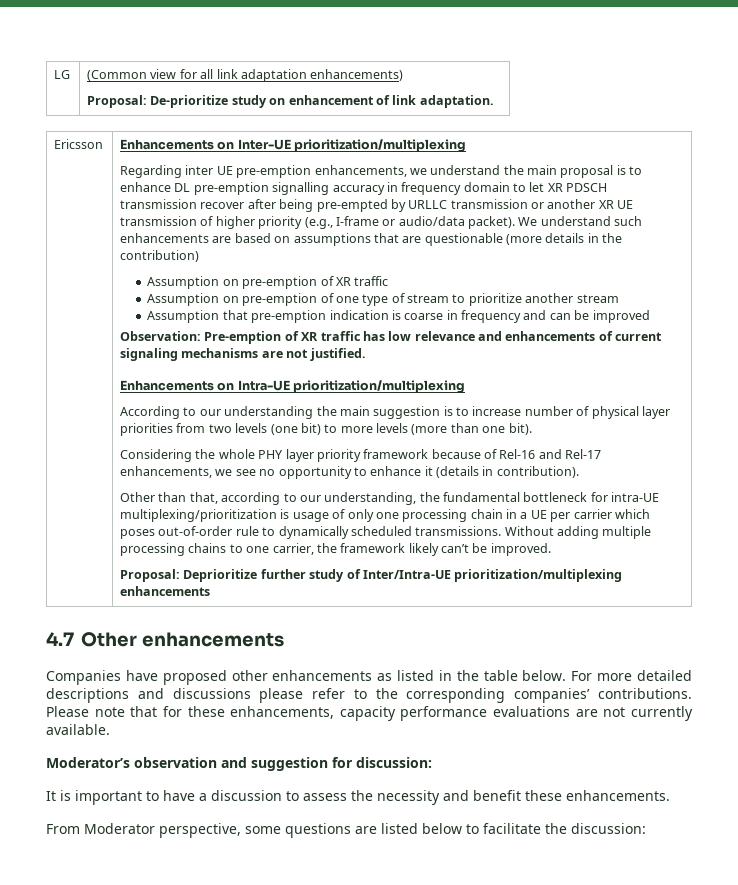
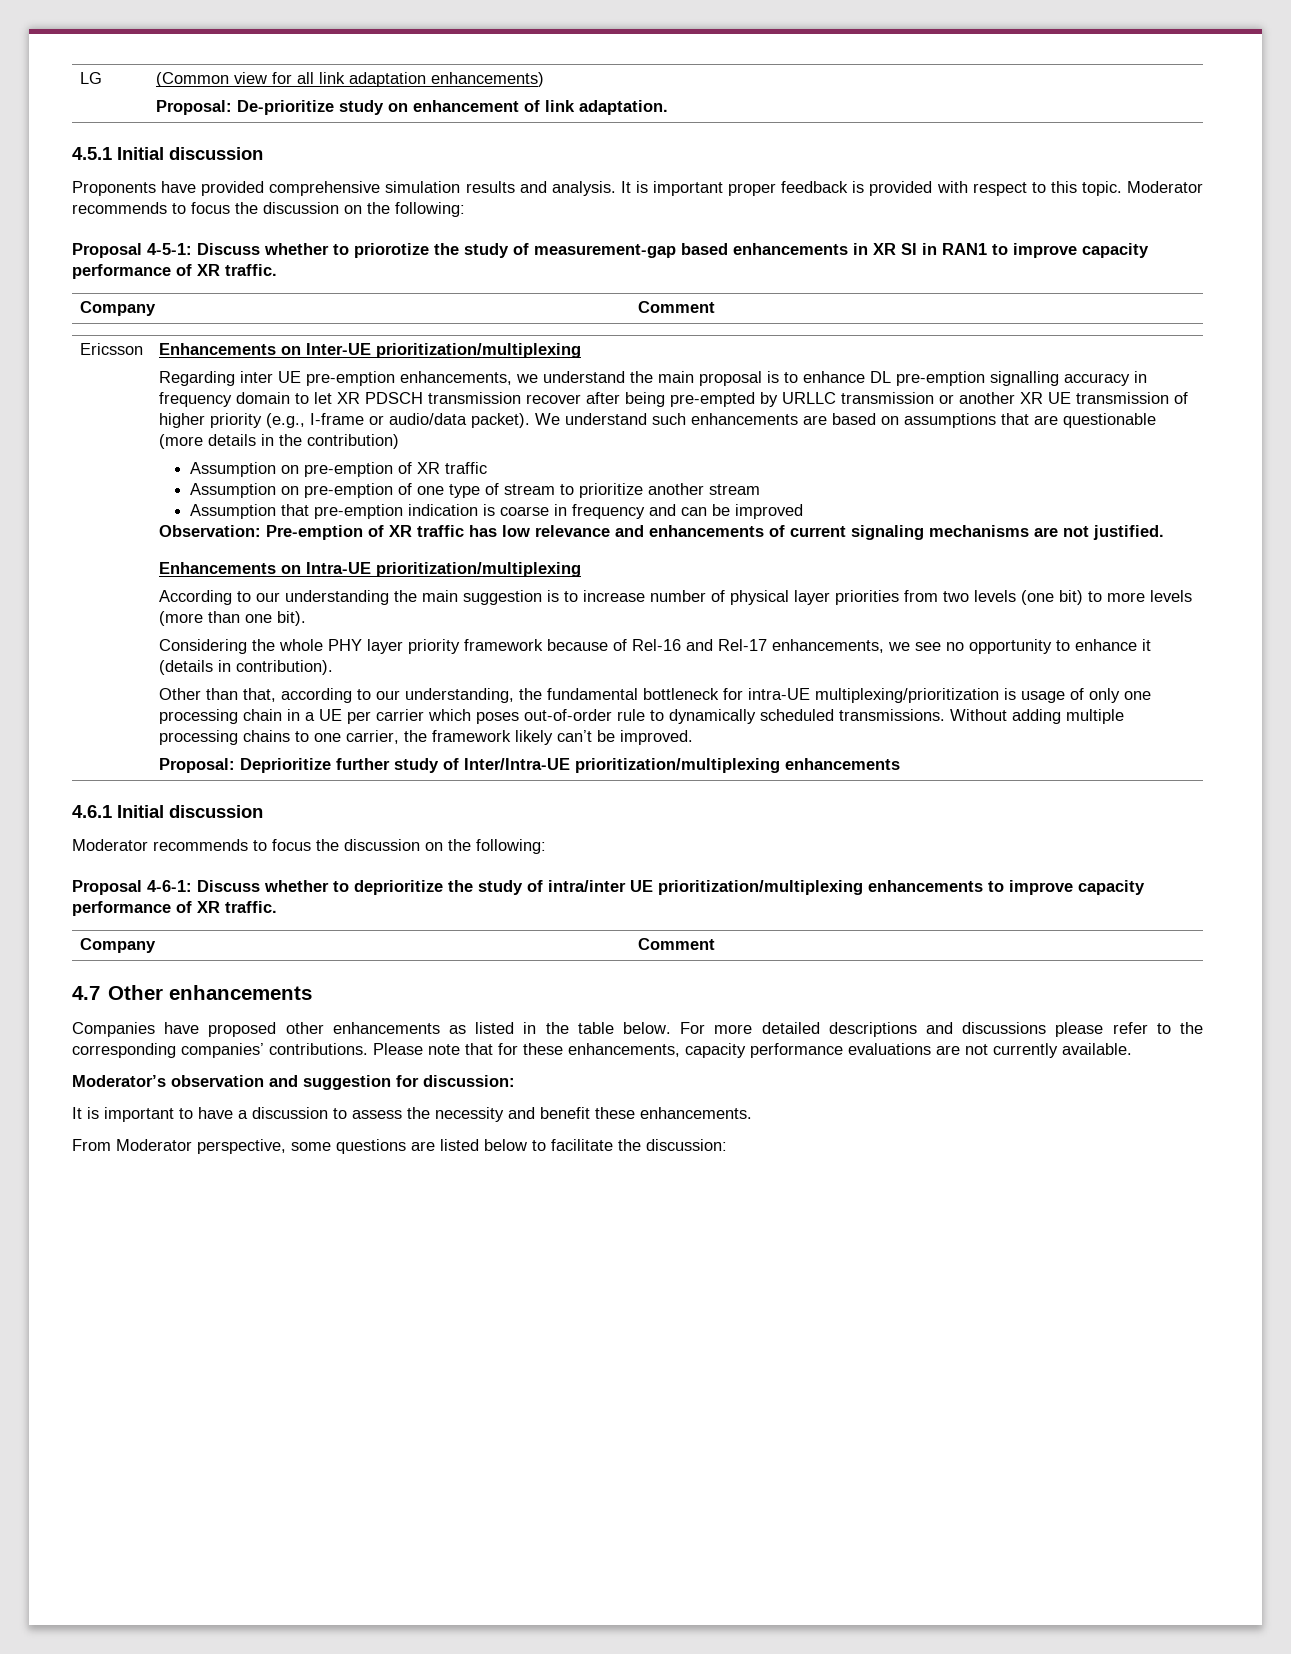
(494, 101) none -> [72,147,263,160] [72,181,1204,196] [72,202,465,217] [72,243,1149,258] [72,264,277,279] [79,301,156,316] [637,301,715,313] // 4.5.1 Initial discussion // Proponents have provided comprehensive simulation results and analysis. It is important proper feedback is provided with respect to this topic. Moderator recommends to focus the discussion on the following: // Proposal 4-5-1: Discuss whether to priorotize the study of measurement-gap based enhancements in XR SI in RAN1 to improve capacity performance of XR traffic. // Company | Comment
(211, 591) none -> [72,805,263,818] [72,839,546,854] [72,880,1145,895] [72,901,277,916] [79,938,156,953] [637,938,715,950] // 4.6.1 Initial discussion // Moderator recommends to focus the discussion on the following: // Proposal 4-6-1: Discuss whether to deprioritize the study of intra/inter UE prioritization/multiplexing enhancements to improve capacity performance of XR traffic. // Company | Comment

